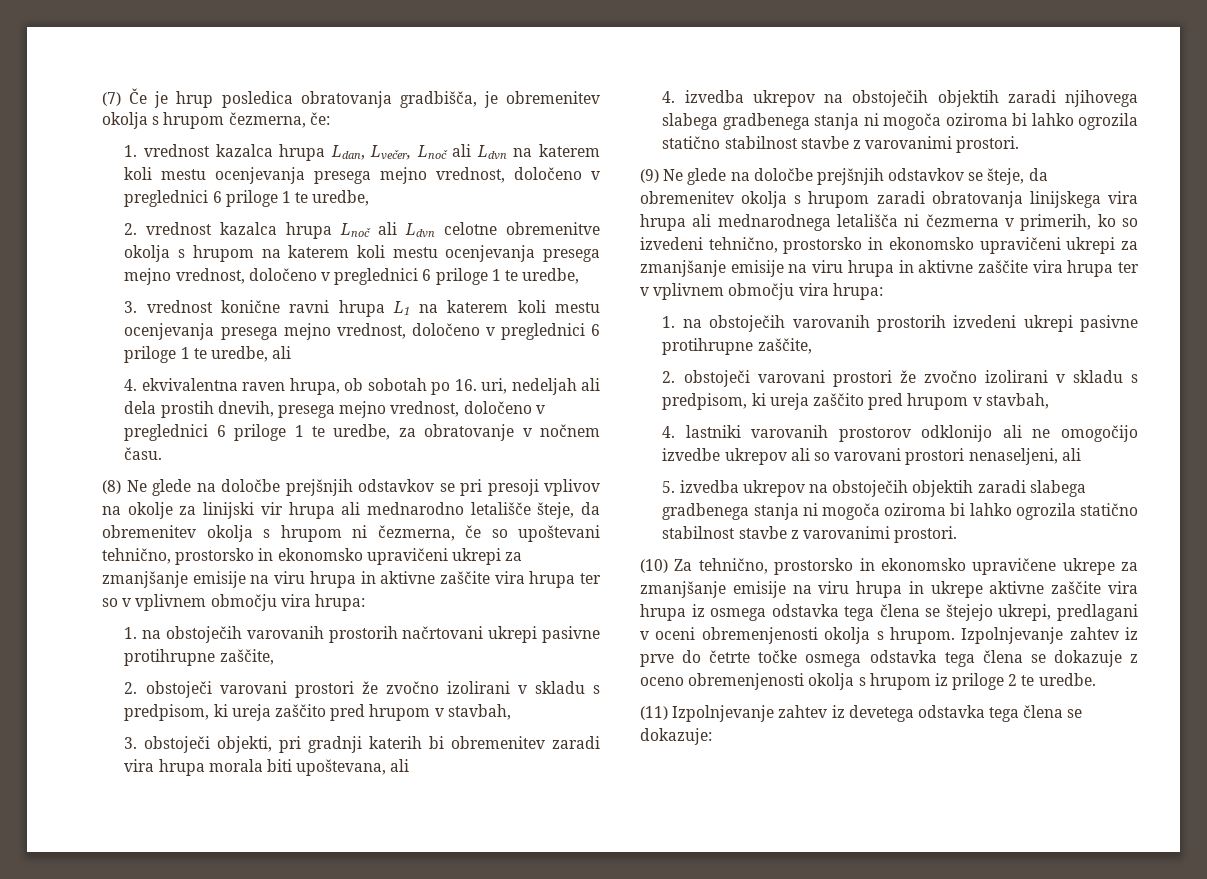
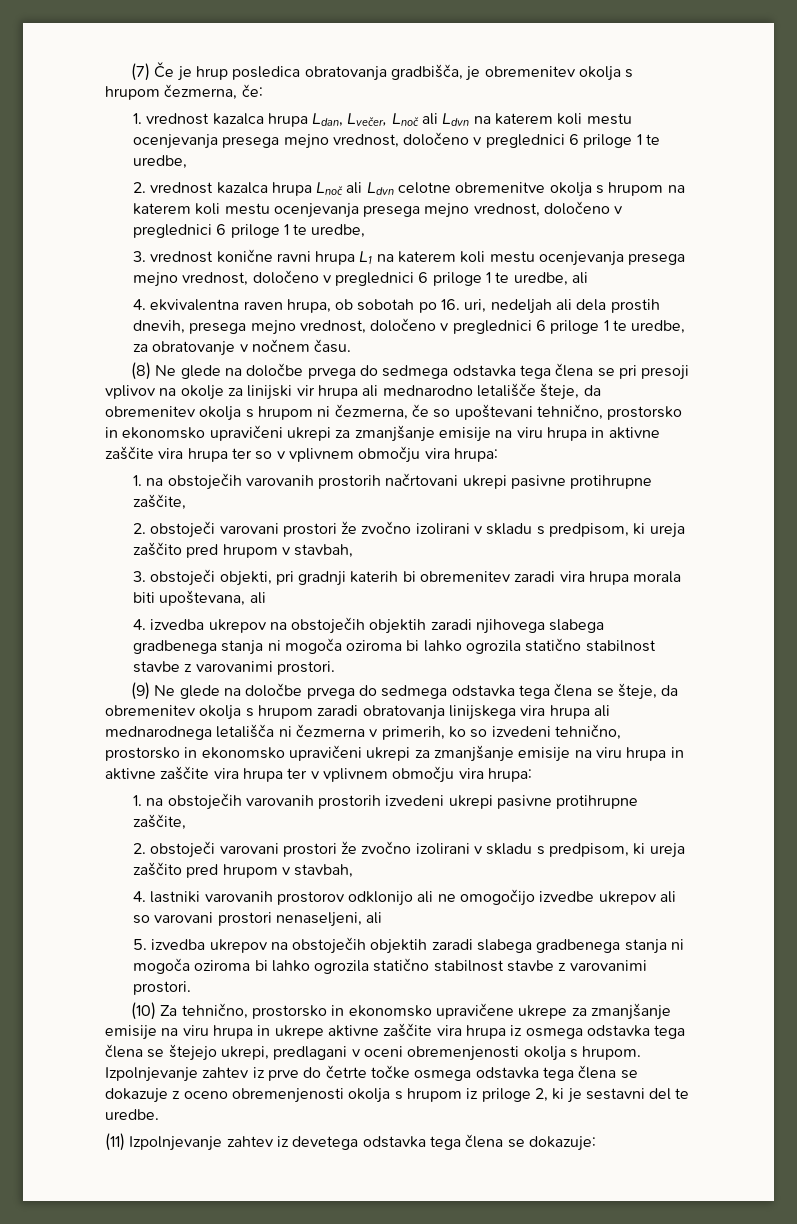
[285,479,434,496] prejšnjih odstavkov -> [307,363,594,379] prvega do sedmega odstavka tega člena
[816,168,965,185] prejšnjih odstavkov -> [306,683,593,699] prvega do sedmega odstavka tega člena
[1008,674,1018,686] 2 -> [534,1088,672,1103] 2, ki je sestavni del

